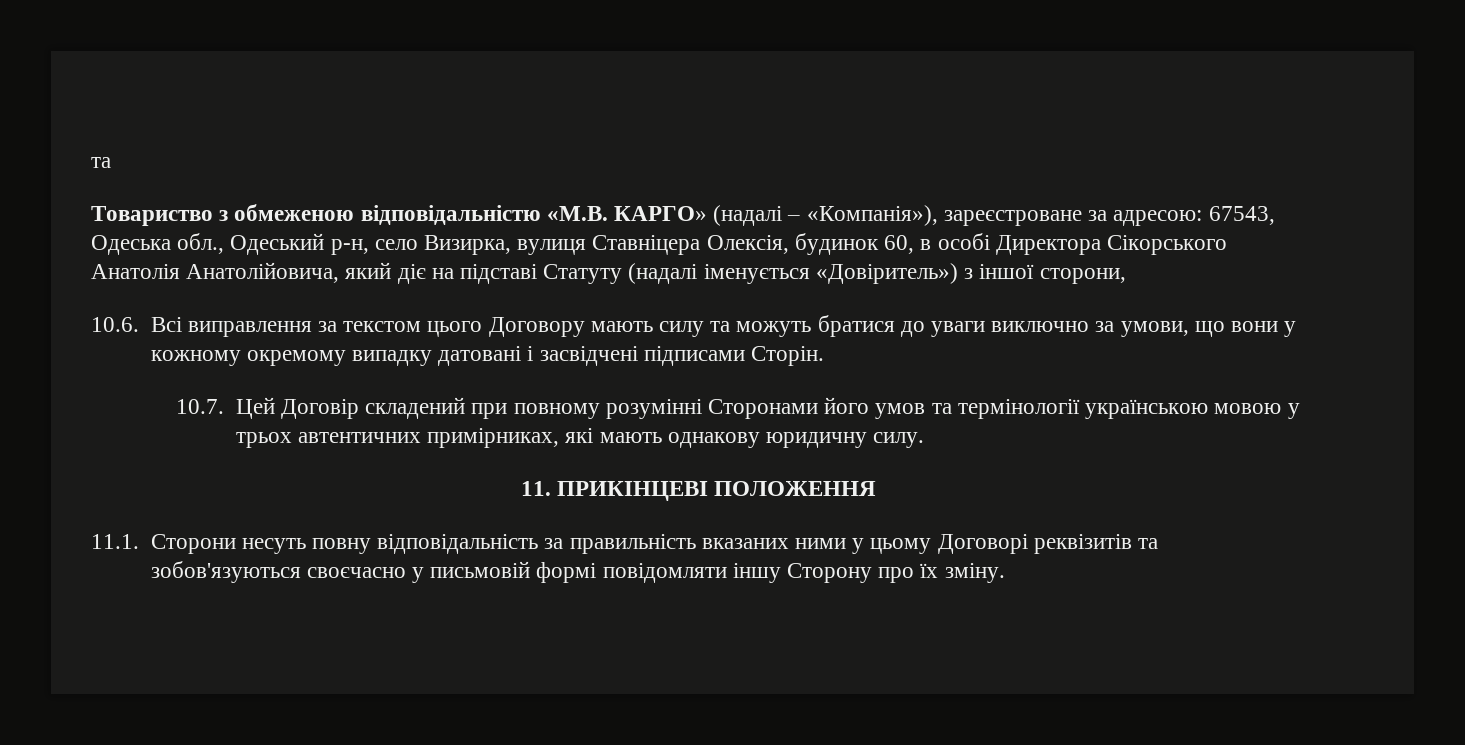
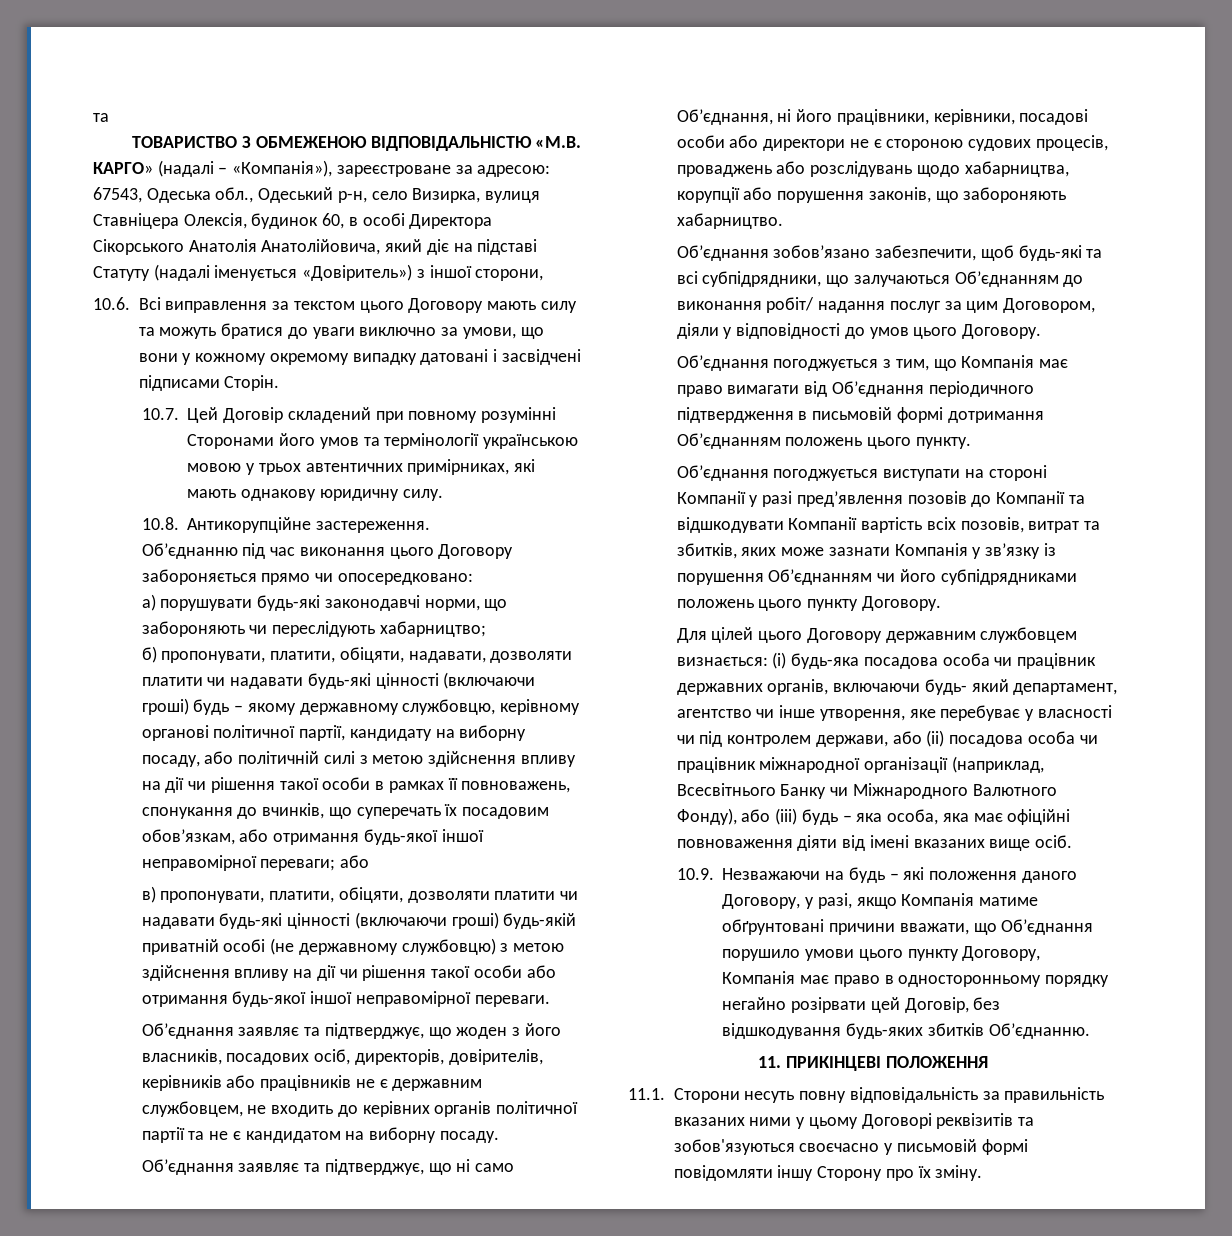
[91,204,541,226] Товариство з обмеженою відповідальністю -> [132,136,532,151] ТОВАРИСТВО З ОБМЕЖЕНОЮ ВІДПОВІДАЛЬНІСТЮ
(925, 440) none -> [141,517,431,533] [141,543,514,559] [141,569,473,585] [141,594,508,611] [141,621,486,637] [141,646,573,663] [141,672,536,689] [141,698,581,715] [141,725,527,741] [141,751,576,767] [141,777,571,793] [141,803,550,819] [141,829,484,845] [141,855,370,871] [141,886,579,903] [141,912,577,929] [141,938,565,955] [141,965,556,981] [141,991,550,1007] [141,1023,561,1039] [141,1049,543,1065] [141,1075,483,1091] [141,1101,579,1117] [141,1127,499,1143] [141,1159,515,1175] [676,109,1089,125] [676,135,1108,151] [676,161,1069,177] [676,187,1067,203] [676,213,783,229] [676,245,1103,261] [676,271,1084,287] [676,297,1096,313] [676,323,1042,339] [676,355,1069,371] [676,381,1034,397] [676,407,1044,423] [676,433,971,449] [676,465,1047,481] [676,491,1085,507] [676,517,1101,533] [676,543,1056,559] [676,569,1077,585] [676,596,941,611] [676,627,1078,643] [676,652,1097,669] [676,679,1118,695] [676,705,1112,721] [676,730,1098,747] [676,756,1044,773] [676,783,1057,799] [676,808,1071,825] [676,835,1073,851] [676,867,1077,883] [722,893,1039,909] [722,919,1094,935] [722,946,1041,961] [722,971,1110,987] [722,997,1001,1013] [722,1023,1090,1039] // 10.8. Антикорупційне застереження. // Об’єднанню під час виконання цього Договору забороняється прямо чи опосередковано: // а) порушувати будь-які законодавчі норми, що забороняють чи переслідують хабарництво; // б) пропонувати, платити, обіцяти, надавати, дозволяти платити чи надавати будь-які цінності (включаючи гроші) будь – якому державному службовцю, керівному органові політичної партії, кандидату на виборну посаду, або політичній силі з метою здійснення впливу на дії чи рішення такої особи в рамках її повноважень, спонукання до вчинків, що суперечать їх посадовим обов’язкам, або отримання будь-якої іншої неправомірної переваги; або // в) пропонувати, платити, обіцяти, дозволяти платити чи надавати будь-які цінності (включаючи гроші) будь-якій приватній особі (не державному службовцю) з метою здійснення впливу на дії чи рішення такої особи або отримання будь-якої іншої неправомірної переваги. // Об’єднання заявляє та підтверджує, що жоден з його власників, посадових осіб, директорів, довірителів, керівників або працівників не є державним службовцем, не входить до керівних органів політичної партії та не є кандидатом на виборну посаду. // Об’єднання заявляє та підтверджує, що ні само Об’єднання, ні його працівники, керівники, посадові особи або директори не є стороною судових процесів, проваджень або розслідувань щодо хабарництва, корупції або порушення законів, що забороняють хабарництво. // Об’єднання зобов’язано забезпечити, щоб будь-які та всі субпідрядники, що залучаються Об’єднанням до виконання робіт/ надання послуг за цим Договором, діяли у відповідності до умов цього Договору. // Об’єднання погоджується з тим, що Компанія має право вимагати від Об’єднання періодичного підтвердження в письмовій формі дотримання Об’єднанням положень цього пункту. // Об’єднання погоджується виступати на стороні Компанії у разі пред’явлення позовів до Компанії та відшкодувати Компанії вартість всіх позовів, витрат та збитків, яких може зазнати Компанія у зв’язку із порушення Об’єднанням чи його субпідрядниками положень цього пункту Договору. // Для цілей цього Договору державним службовцем визнається: (і) будь-яка посадова особа чи працівник державних органів, включаючи будь- який департамент, агентство чи інше утворення, яке перебуває у власності чи під контролем держави, або (ii) посадова особа чи працівник міжнародної організації (наприклад, Всесвітнього Банку чи Міжнародного Валютного Фонду), або (iii) будь – яка особа, яка має офіційні повноваження діяти від імені вказаних вище осіб. // 10.9. Незважаючи на будь – які положення даного Договору, у разі, якщо Компанія матиме обґрунтовані причини вважати, що Об’єднання порушило умови цього пункту Договору, Компанія має право в односторонньому порядку негайно розірвати цей Договір, без відшкодування будь-яких збитків Об’єднанню.

